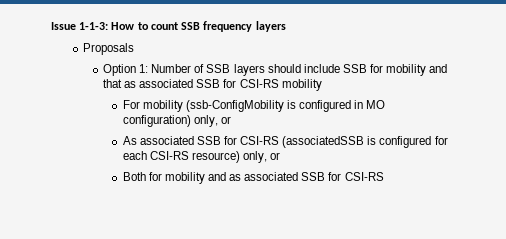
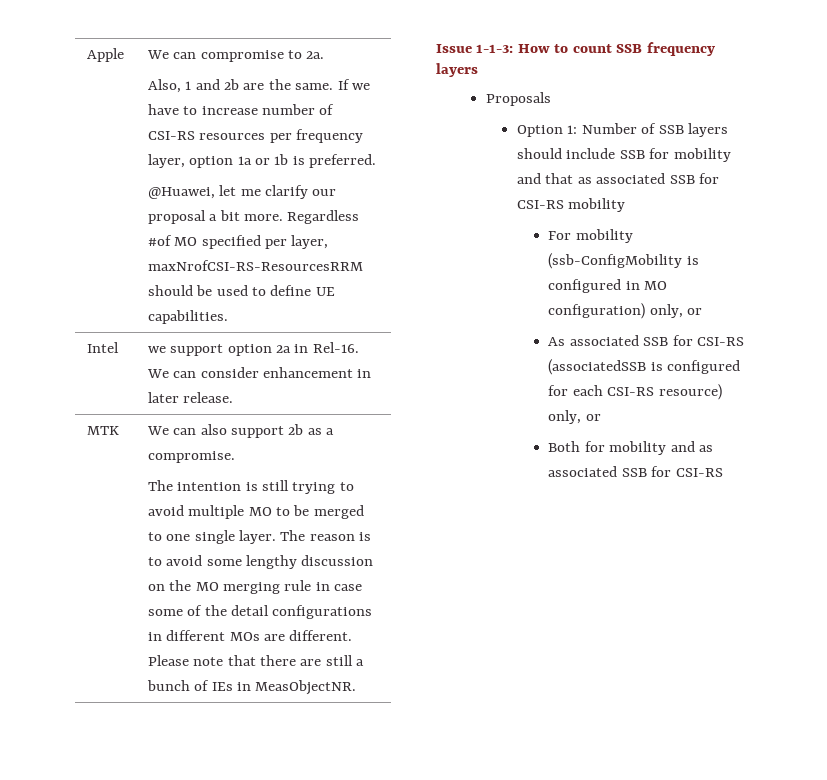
(51, 26) none -> [86,48,124,62] [146,50,325,62] [147,79,371,93] [147,104,335,115] [147,129,363,143] [147,154,377,168] [147,185,337,199] [147,210,360,224] [147,235,329,249] [147,260,363,271] [147,285,335,296] [147,310,228,324] [86,342,119,353] [147,342,359,356] [146,367,372,378] [147,392,234,403] [86,426,119,435] [146,424,335,438] [147,451,235,463] [147,480,354,494] [147,505,364,519] [147,530,372,544] [147,555,374,569] [147,580,363,594] [147,605,373,619] [147,630,353,641] [147,655,365,666] [146,680,357,695] Apple | We can compromise to 2a. // Also, 1 and 2b are the same. If we have to increase number of CSI-RS resources per frequency layer, option 1a or 1b is preferred. // @Huawei, let me clarify our proposal a bit more. Regardless #of MO specified per layer, maxNrofCSI-RS-ResourcesRRM should be used to define UE capabilities. // Intel | we support option 2a in Rel-16. We can consider enhancement in later release. // MTK | We can also support 2b as a compromise. // The intention is still trying to avoid multiple MO to be merged to one single layer. The reason is to avoid some lengthy discussion on the MO merging rule in case some of the detail configurations in different MOs are different. Please note that there are still a bunch of IEs in MeasObjectNR. //

